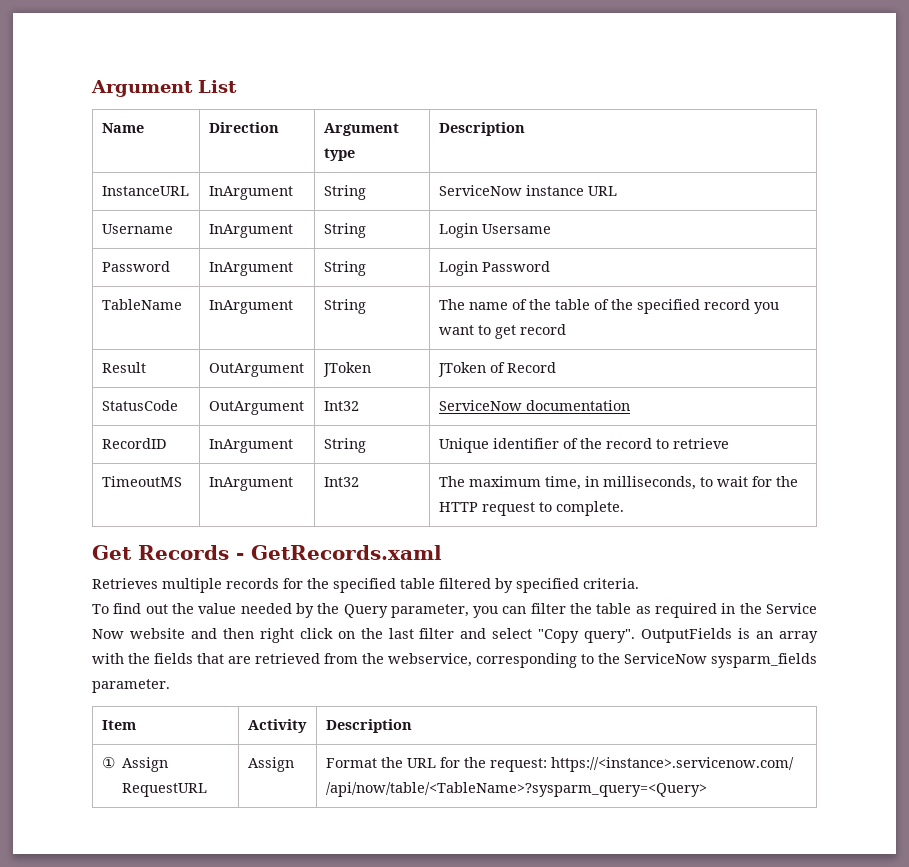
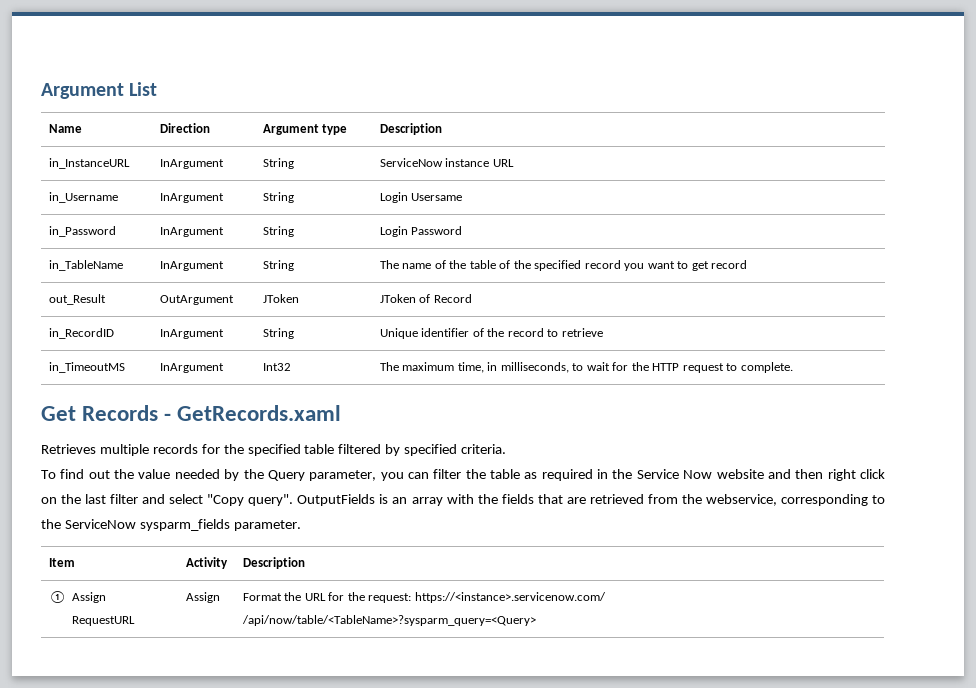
[101,186,189,196] InstanceURL -> [48,158,130,169] in_InstanceURL
[101,224,173,234] Username -> [48,192,118,203] in_Username
[101,261,170,272] Password -> [48,226,116,237] in_Password
[101,299,182,310] TableName -> [48,260,123,271] in_TableName
[101,362,146,373] Result -> [48,294,106,305] out_Result
[101,400,178,411] [208,401,304,415] [323,401,359,411] [438,400,630,411] [101,438,167,449] StatusCode | OutArgument | Int32 | ServiceNow documentation // RecordID -> [48,328,114,339] in_RecordID
[101,476,182,487] TimeoutMS -> [48,362,125,373] in_TimeoutMS

